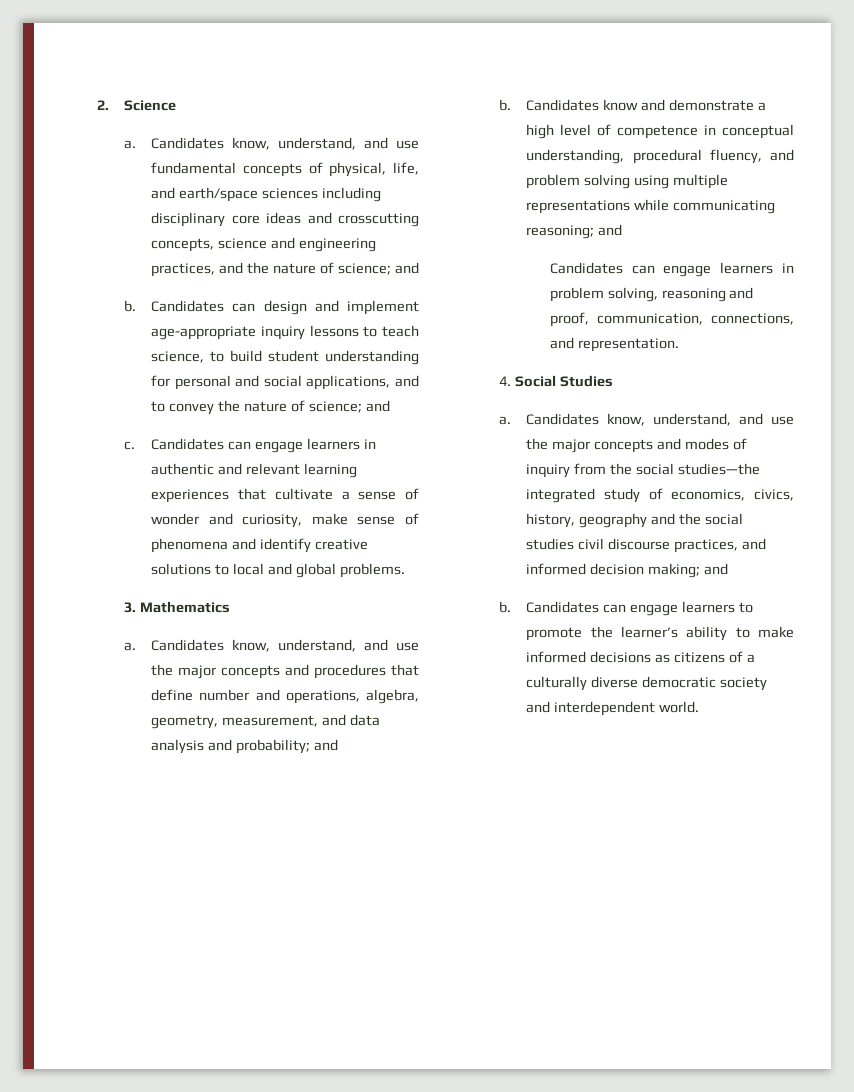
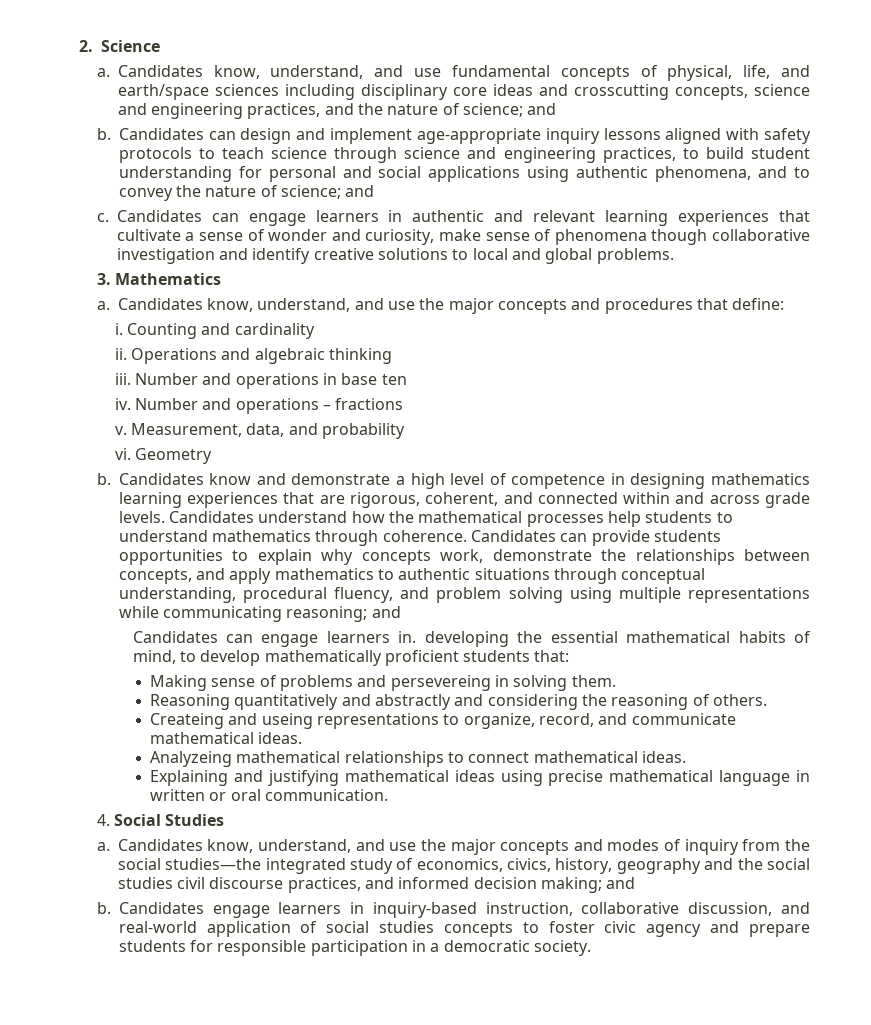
[363,325,420,337] [151,351,205,363] to teach science, -> [665,128,811,144] [118,147,676,163] aligned with safety protocols to teach science through science and engineering practices,
[306,375,391,390] applications, -> [428,166,752,182] applications using authentic phenomena,
(229, 545) none -> [651,229,810,245] [116,248,215,264] though collaborative investigation
[151,689,419,704] [151,714,381,729] [151,739,339,754] define number and operations, algebra, geometry, measurement, and data analysis and probability; and -> [732,298,785,310] [114,323,315,339] [114,348,392,364] [114,373,407,389] [114,398,404,414] [114,423,405,439] [114,448,212,464] define: // i. Counting and cardinality // ii. Operations and algebraic thinking // iii. Number and operations in base ten // iv. Number and operations – fractions // v. Measurement, data, and probability // vi. Geometry
(717, 130) none -> [630,473,810,489] [118,492,810,508] [118,511,733,527] [118,530,722,546] [118,549,810,565] [118,568,618,584] designing mathematics learning experiences that are rigorous, coherent, and connected within and across grade levels. Candidates understand how the mathematical processes help students to understand mathematics through coherence. Candidates can provide students opportunities to explain why concepts work, demonstrate the relationships between concepts, and apply mathematics to authentic situations through
[782,263,794,273] [549,287,754,302] [549,312,794,327] [549,337,679,352] in problem solving, reasoning and proof, communication, connections, and representation. -> [398,631,811,647] [132,650,570,666] [150,675,616,691] [150,694,768,710] [150,713,736,729] [150,732,303,744] [150,751,687,767] [150,770,810,786] [150,789,389,801] in. developing the essential mathematical habits of mind, to develop mathematically proficient students that: // Making sense of problems and persevereing in solving them. // Reasoning quantitatively and abstractly and considering the reasoning of others. // Createing and useing representations to organize, record, and communicate mathematical ideas. // Analyzeing mathematical relationships to connect mathematical ideas. // Explaining and justifying mathematical ideas using precise mathematical language in written or oral communication.
[603,601,753,616] [526,626,794,641] [526,651,755,663] [526,676,768,691] [526,701,700,716] can engage learners to promote the learner’s ability to make informed decisions as citizens of a culturally diverse democratic society and interdependent world. -> [212,902,811,918] [118,921,811,937] [118,940,592,956] engage learners in inquiry-based instruction, collaborative discussion, and real-world application of social studies concepts to foster civic agency and prepare students for responsible participation in a democratic society.

